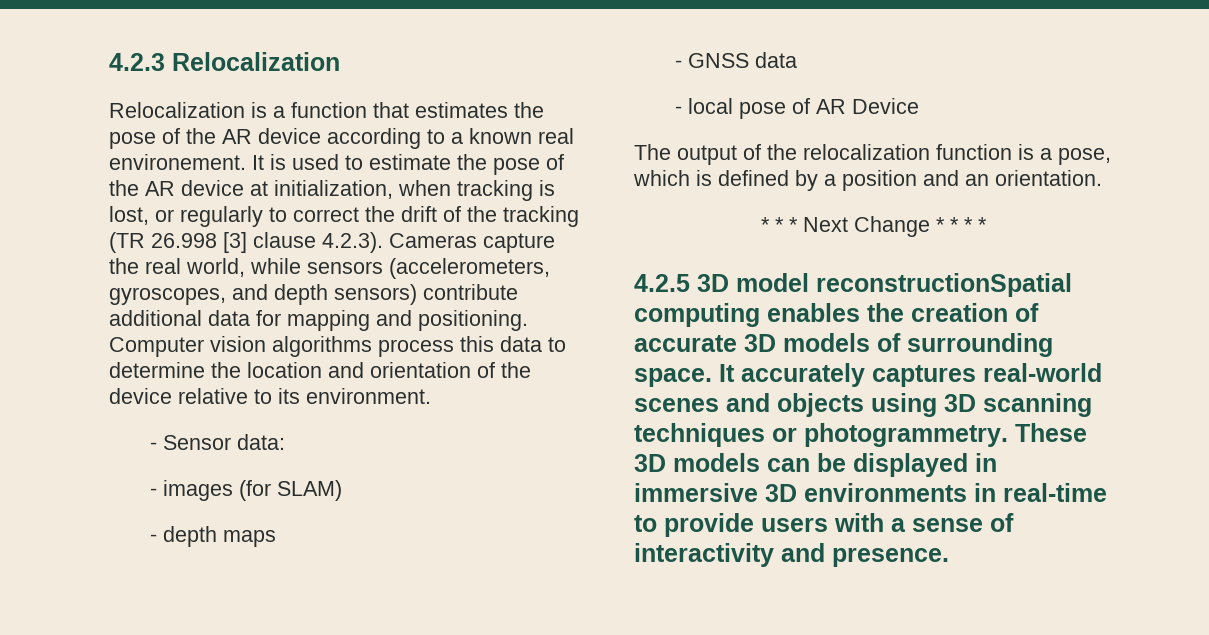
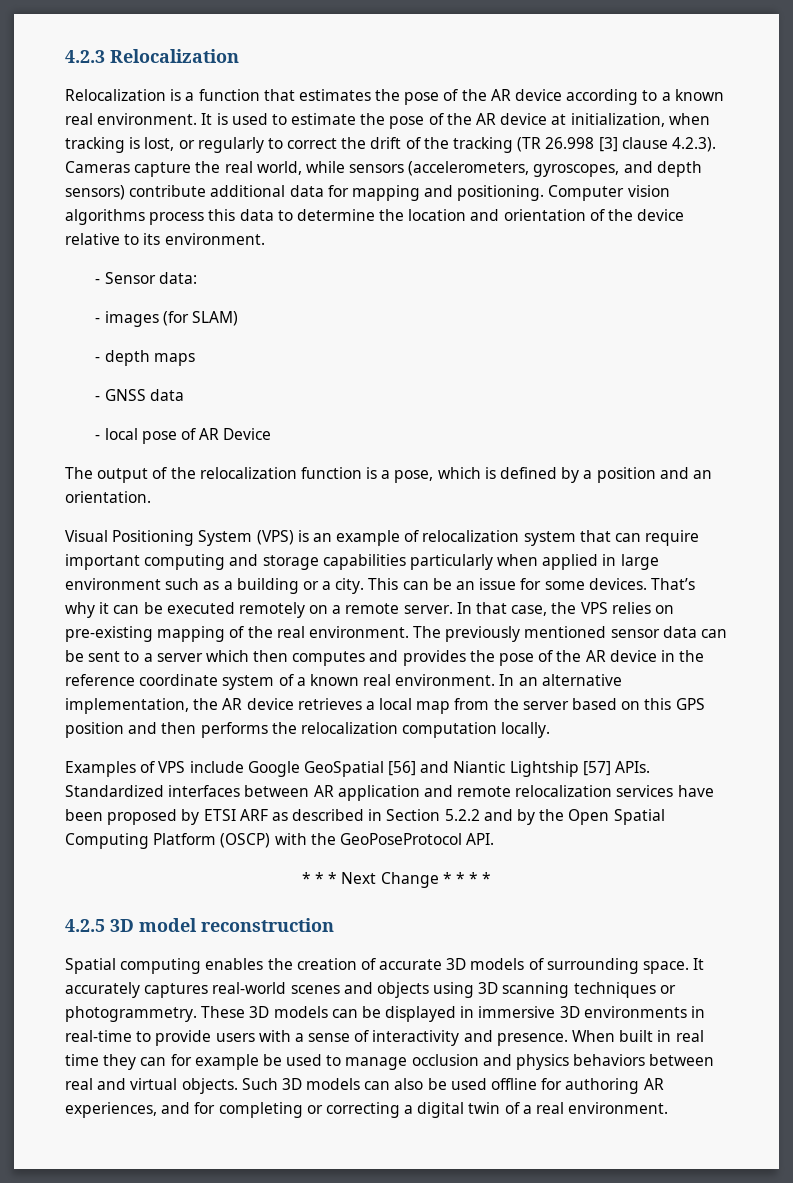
[109,154,246,170] environement. -> [97,113,198,125] environment.
(1102, 178) none -> [65,530,700,546] [65,554,659,570] [65,578,695,594] [65,602,674,618] [65,626,728,642] [65,650,705,666] [65,674,622,690] [65,698,705,714] [65,722,551,738] [65,761,651,777] [65,785,714,801] [65,809,665,825] [65,833,495,849] // Visual Positioning System (VPS) is an example of relocalization system that can require important computing and storage capabilities particularly when applied in large environment such as a building or a city. This can be an issue for some devices. That’s why it can be executed remotely on a remote server. In that case, the VPS relies on pre-existing mapping of the real environment. The previously mentioned sensor data can be sent to a server which then computes and provides the pose of the AR device in the reference coordinate system of a known real environment. In an alternative implementation, the AR device retrieves a local map from the server based on this GPS position and then performs the relocalization computation locally. // Examples of VPS include Google GeoSpatial [56] and Niantic Lightship [57] APIs. Standardized interfaces between AR application and remote relocalization services have been proposed by ETSI ARF as described in Section 5.2.2 and by the Open Spatial Computing Platform (OSCP) with the GeoPoseProtocol API.
[816,273,1072,297] reconstructionSpatial -> [201,918,334,932] [65,958,116,974] reconstruction // Spatial
(949, 557) none -> [572,1030,704,1042] [65,1054,715,1070] [65,1078,664,1094] [65,1102,669,1118] When built in real time they can for example be used to manage occlusion and physics behaviors between real and virtual objects. Such 3D models can also be used offline for authoring AR experiences, and for completing or correcting a digital twin of a real environment.

